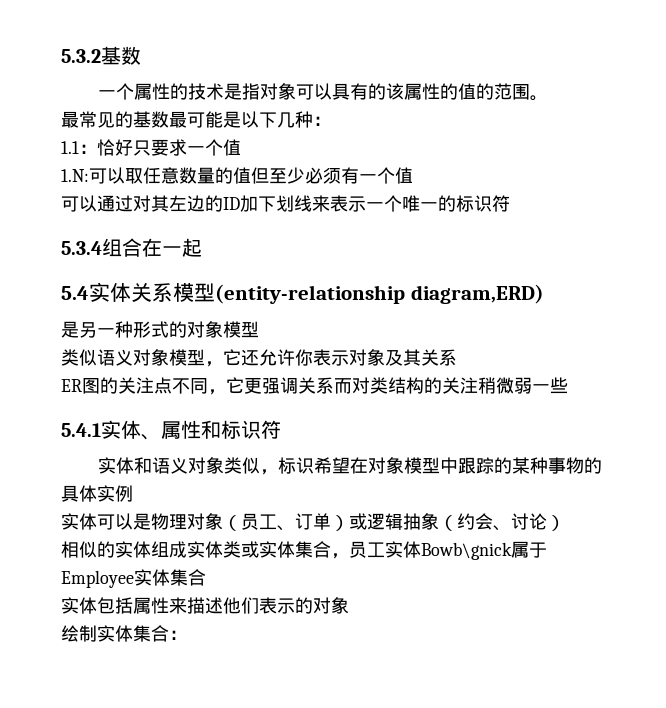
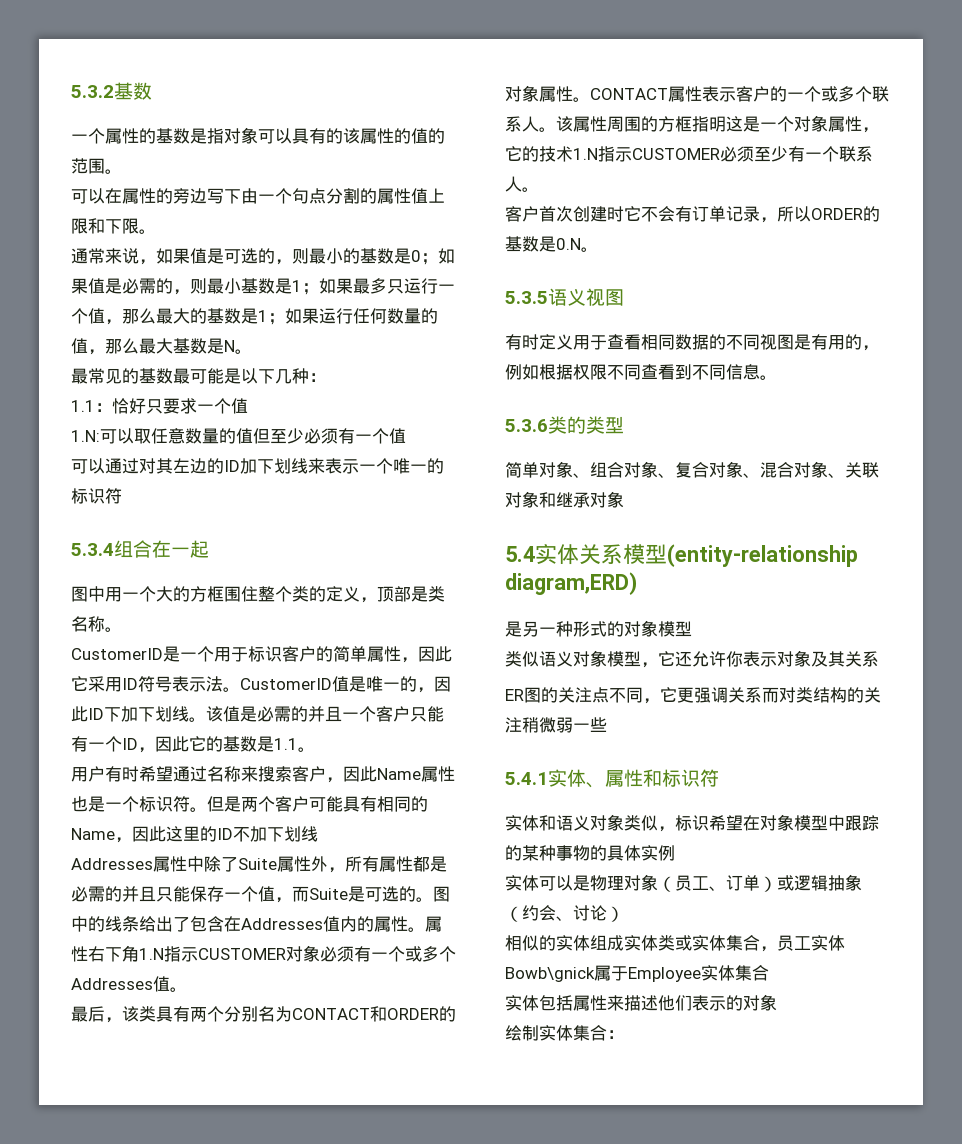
[187,83,224,100] 技术 -> [156,128,190,144] 基数
(548, 98) none -> [71,188,445,204] [71,218,156,234] [71,248,455,265] [71,278,455,295] [71,308,438,325] [71,338,252,355] // 可以在属性的旁边写下由一个句点分割的属性值上限和下限。 // 通常来说，如果值是可选的，则最小的基数是0；如果值是必需的，则最小基数是1；如果最多只运行一个值，那么最大的基数是1；如果运行任何数量的值，那么最大基数是N。
(202, 247) none -> [71,586,445,603] [71,616,122,632] [71,646,452,663] [71,676,451,693] [71,706,444,722] [71,736,315,753] [71,766,455,783] [71,796,428,812] [71,826,318,843] [71,856,447,873] [71,886,450,903] [71,916,442,932] [71,945,456,962] [71,976,187,992] [71,1006,456,1023] [505,85,889,102] [505,115,879,133] [505,146,873,162] [505,176,539,192] [505,206,880,223] [505,236,598,252] [505,288,624,306] [505,334,879,351] [505,364,777,380] [505,416,624,434] [505,461,879,478] [505,491,624,508] // 图中用一个大的方框围住整个类的定义，顶部是类名称。 // CustomerID是一个用于标识客户的简单属性，因此它采用ID符号表示法。CustomerID值是唯一的，因此ID下加下划线。该值是必需的并且一个客户只能有一个ID，因此它的基数是1.1。 // 用户有时希望通过名称来搜索客户，因此Name属性也是一个标识符。但是两个客户可能具有相同的Name，因此这里的ID不加下划线 // Addresses属性中除了Suite属性外，所有属性都是必需的并且只能保存一个值，而Suite是可选的。图中的线条给出了包含在Addresses值内的属性。属性右下角1.N指示CUSTOMER对象必须有一个或多个Addresses值。 // 最后，该类具有两个分别名为CONTACT和ORDER的对象属性。CONTACT属性表示客户的一个或多个联系人。该属性周围的方框指明这是一个对象属性，它的技术1.N指示CUSTOMER必须至少有一个联系人。 // 客户首次创建时它不会有订单记录，所以ORDER的基数是0.N。 // 5.3.5语义视图 // 有时定义用于查看相同数据的不同视图是有用的，例如根据权限不同查看到不同信息。 // 5.3.6类的类型 // 简单对象、组合对象、复合对象、混合对象、关联对象和继承对象

